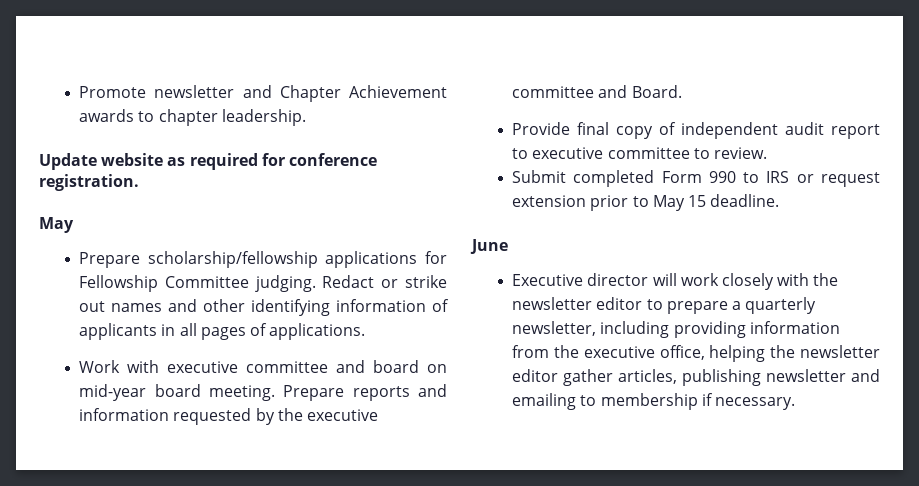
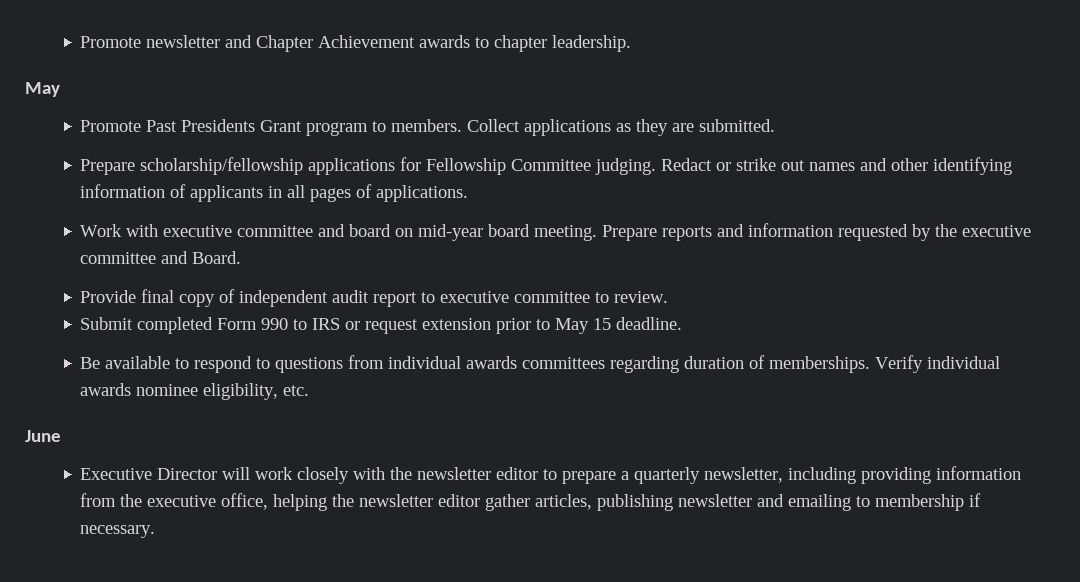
[39,153,377,170] [39,174,139,191] [39,217,74,233] Update website as required for conference registration. // May -> [25,82,60,97] [80,119,776,136] May // Promote Past Presidents Grant program to members. Collect applications as they are submitted.
(780, 200) none -> [80,355,1001,373] [80,383,310,400] // Be available to respond to questions from individual awards committees regarding duration of memberships. Verify individual awards nominee eligibility, etc.
[587,273,649,286] director -> [157,468,218,480] Director

